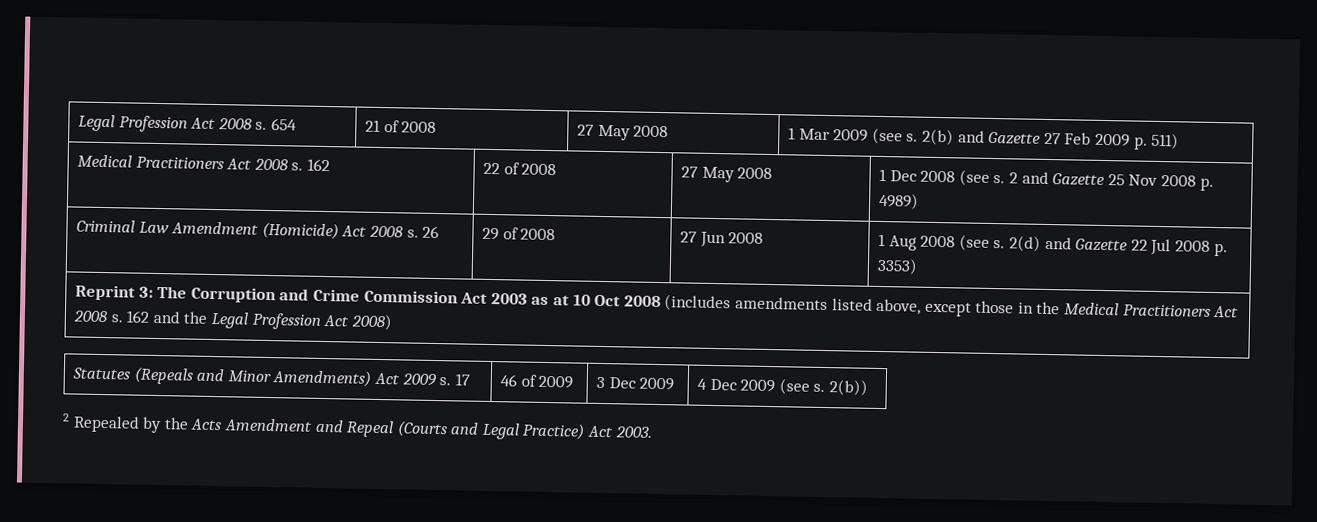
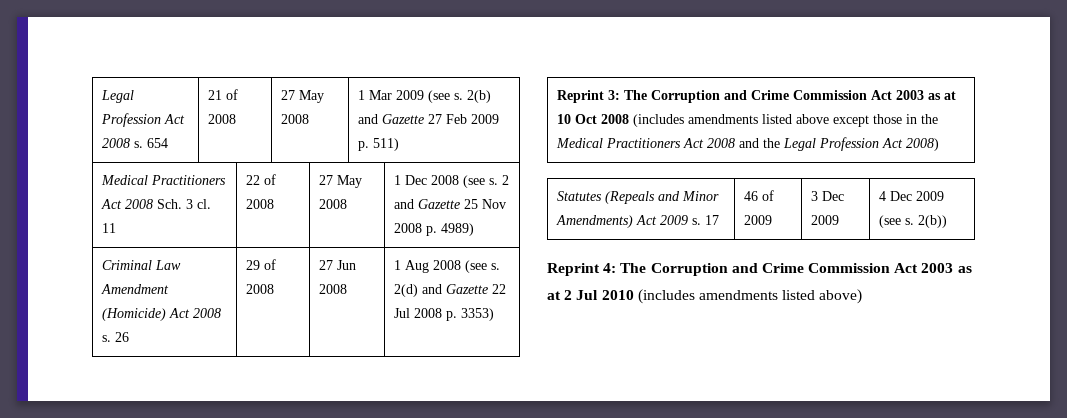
[291,158,331,172] s. 162 -> [156,199,211,209] [101,223,116,233] Sch. 3 cl. 11
[876,298,922,315] above, -> [795,114,829,124] above
[110,310,151,323] s. 162 -> (735, 143) none
[63,413,653,440] 2 Repealed by the Acts Amendment and Repeal (Courts and Legal Practice) Act 2003. -> [547,263,972,276] [547,289,863,304] Reprint 4: The Corruption and Crime Commission Act 2003 as at 2 Jul 2010 (includes amendments listed above)

